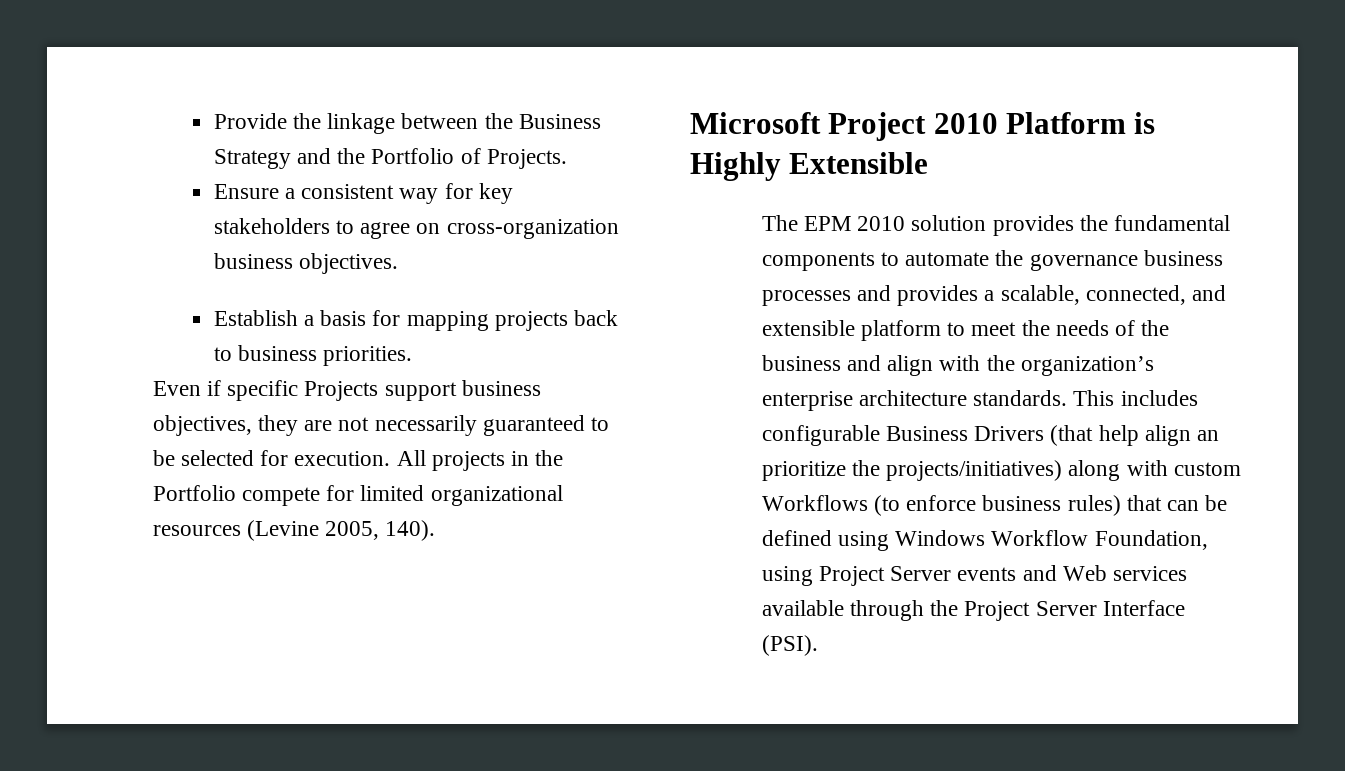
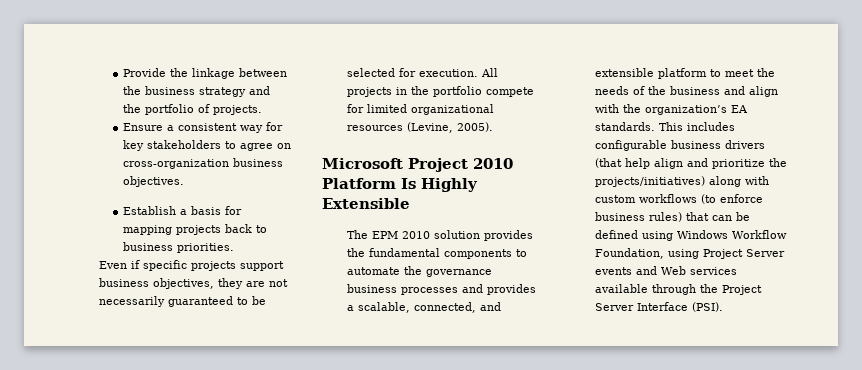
[518,114,601,129] [213,148,567,169] Business Strategy and the Portfolio of Projects. -> [145,86,271,97] [123,104,263,115] business strategy and the portfolio of projects.
[304,381,379,401] Projects -> [190,261,236,271] projects
[152,485,236,501] Portfolio -> [432,86,482,97] portfolio
[246,520,436,541] (Levine 2005, 140). -> [406,122,493,133] (Levine, 2005).
[1134,112,1156,134] is -> [401,178,416,189] Is
[761,390,967,411] enterprise architecture -> [730,105,748,113] EA
[885,426,1045,441] Business Drivers -> [670,140,765,149] business drivers
[1196,430,1219,441] an -> [686,158,708,167] and
[761,495,868,511] Workflows -> [638,194,697,203] workflows

